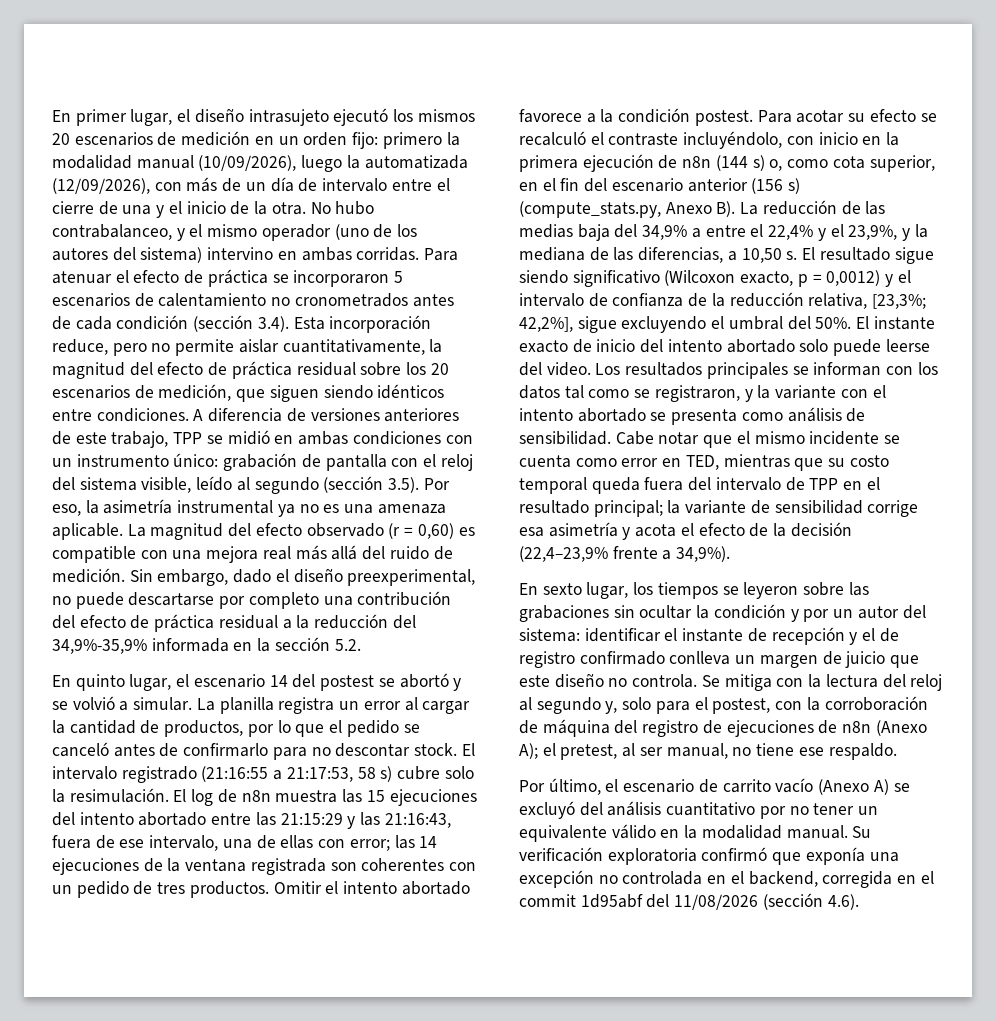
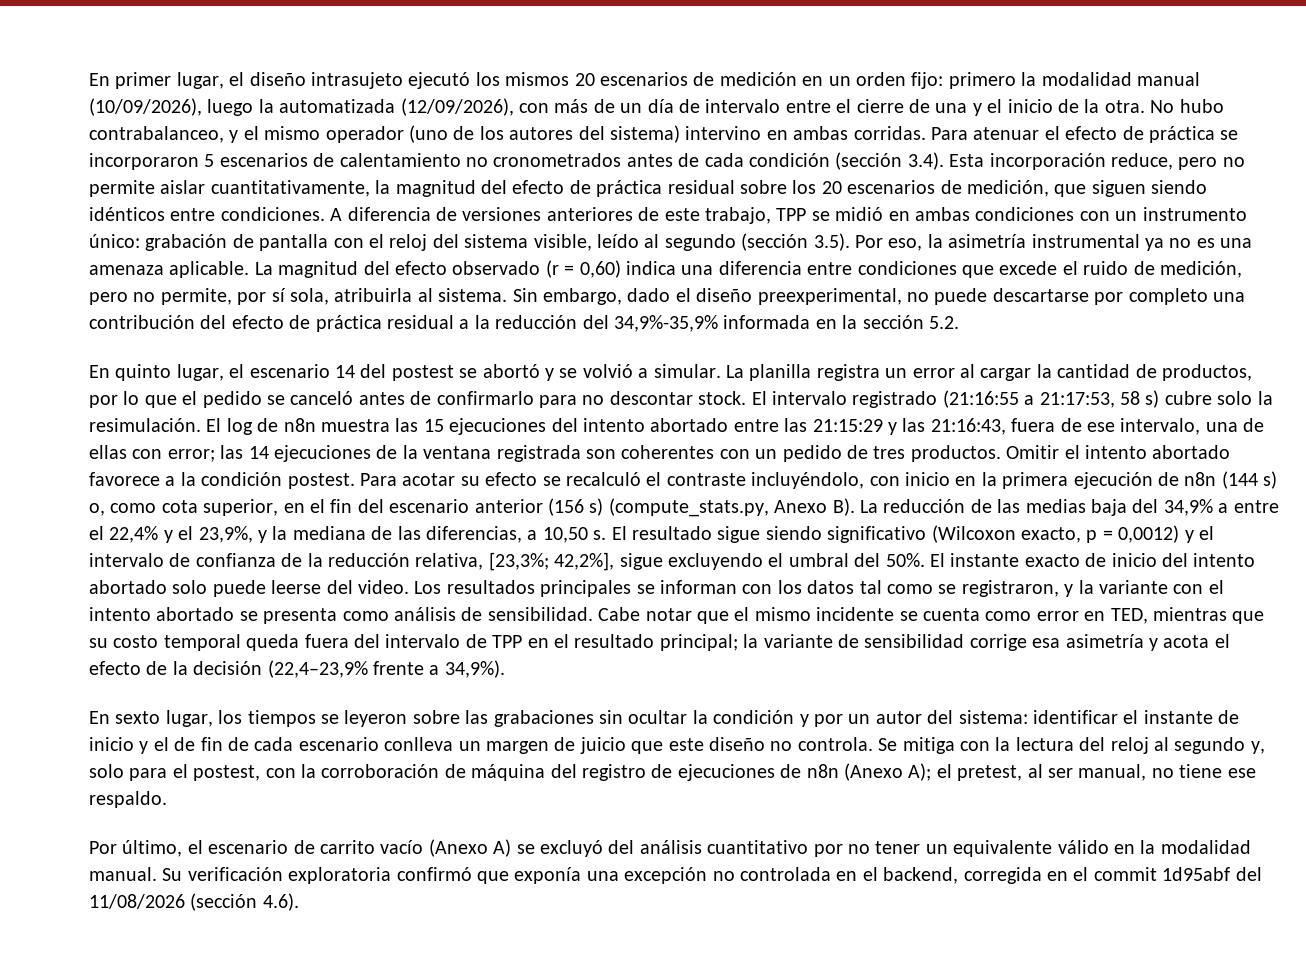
[458,527,475,536] [52,545,453,563] [52,568,125,583] es compatible con una mejora real más allá del ruido de medición. -> [625,261,1242,278] [89,288,508,305] indica una diferencia entre condiciones que excede el ruido de medición, pero no permite, por sí sola, atribuirla al sistema.
[771,627,845,645] recepción -> [89,737,134,751] inicio
[519,651,665,668] registro confirmado -> [200,737,379,751] fin de cada escenario

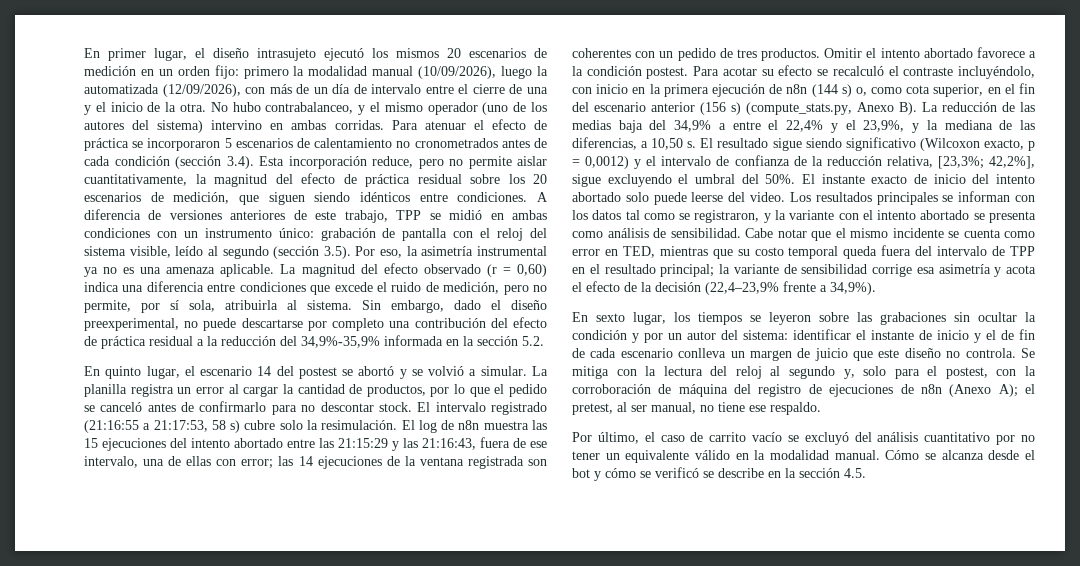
[208,840,289,854] escenario -> [660,435,685,442] caso
[428,839,512,857] (Anexo A) -> (783, 437) none
[162,867,1262,884] [89,893,299,911] Su verificación exploratoria confirmó que exponía una excepción no controlada en el backend, corregida en el commit 1d95abf del 11/08/2026 (sección 4.6). -> [885,450,1035,460] [572,467,866,481] Cómo se alcanza desde el bot y cómo se verificó se describe en la sección 4.5.

